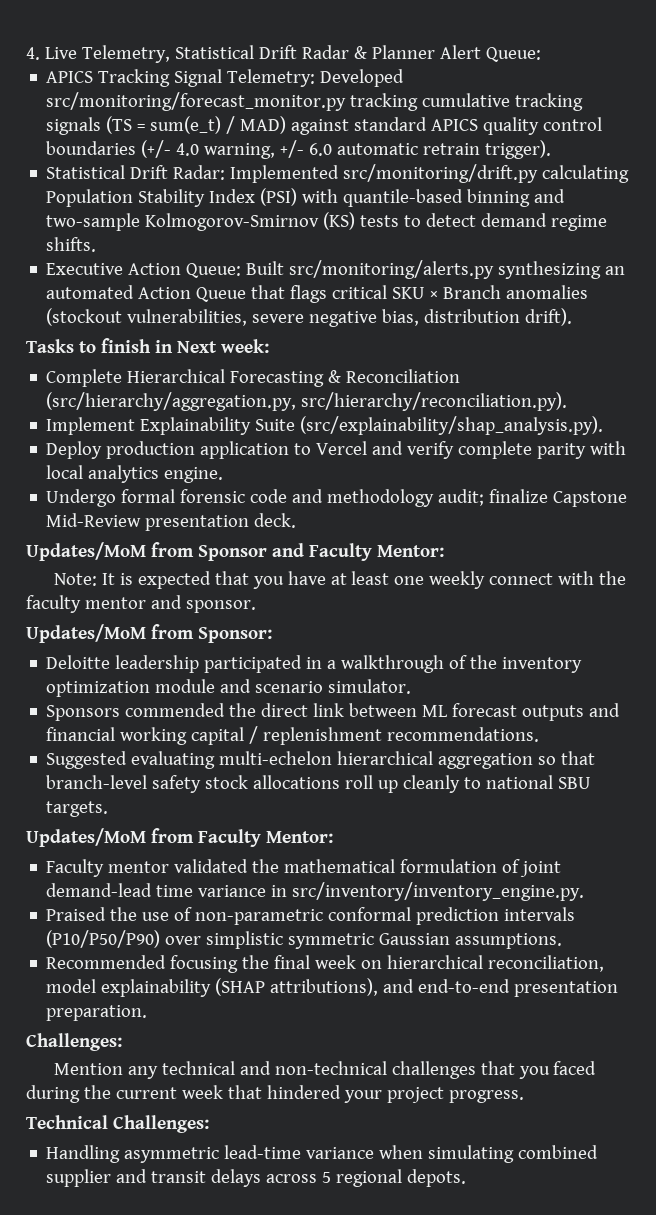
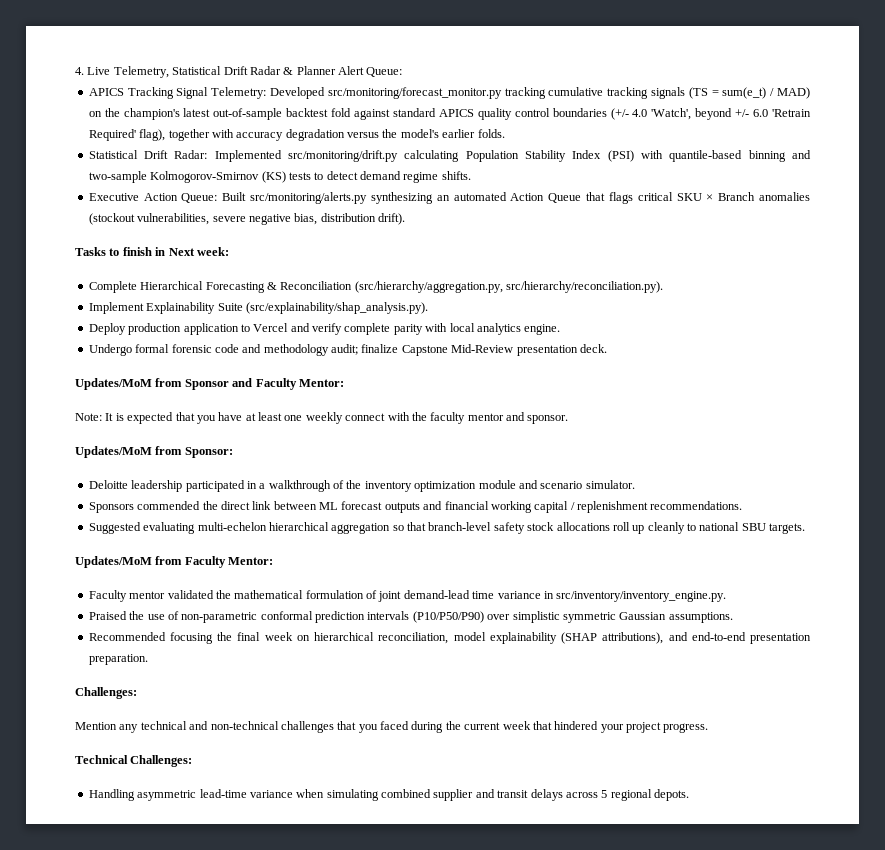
(287, 125) none -> [88,108,352,120] on the champion's latest out-of-sample backtest fold
[204,140,552,159] warning, +/- 6.0 automatic retrain trigger). -> [651,108,811,120] [88,129,505,141] 'Watch', beyond +/- 6.0 'Retrain Required' flag), together with accuracy degradation versus the model's earlier folds.

